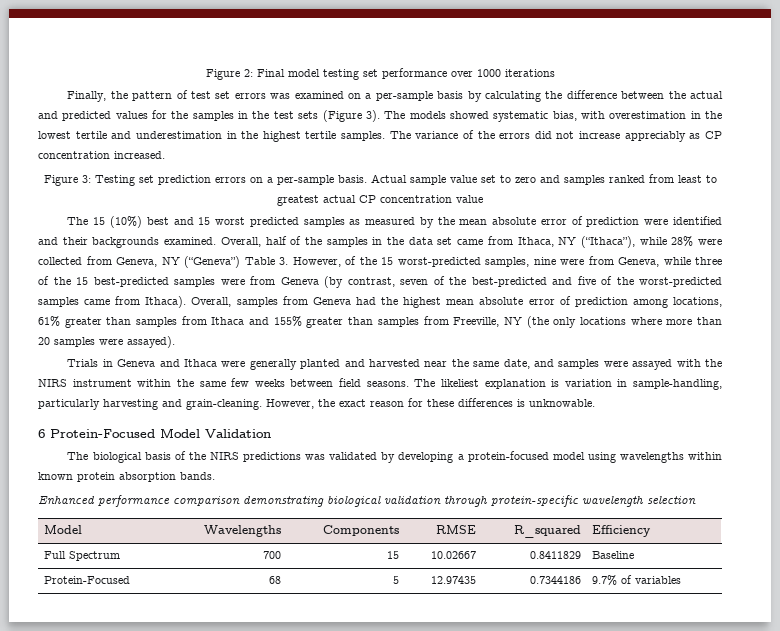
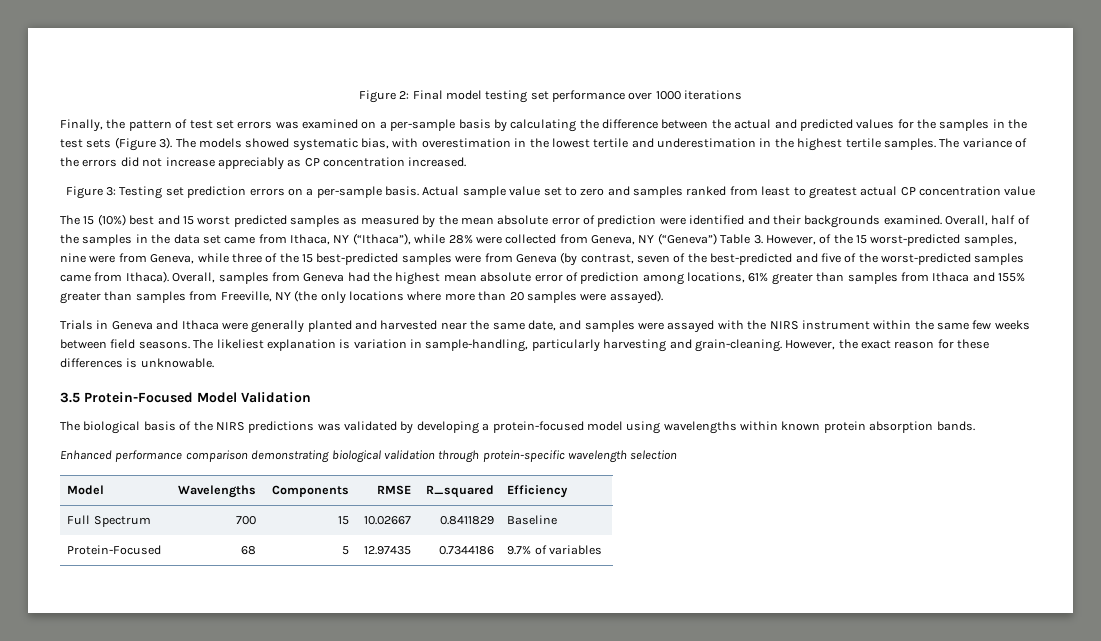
[38,429,45,438] 6 -> [60,392,80,403] 3.5

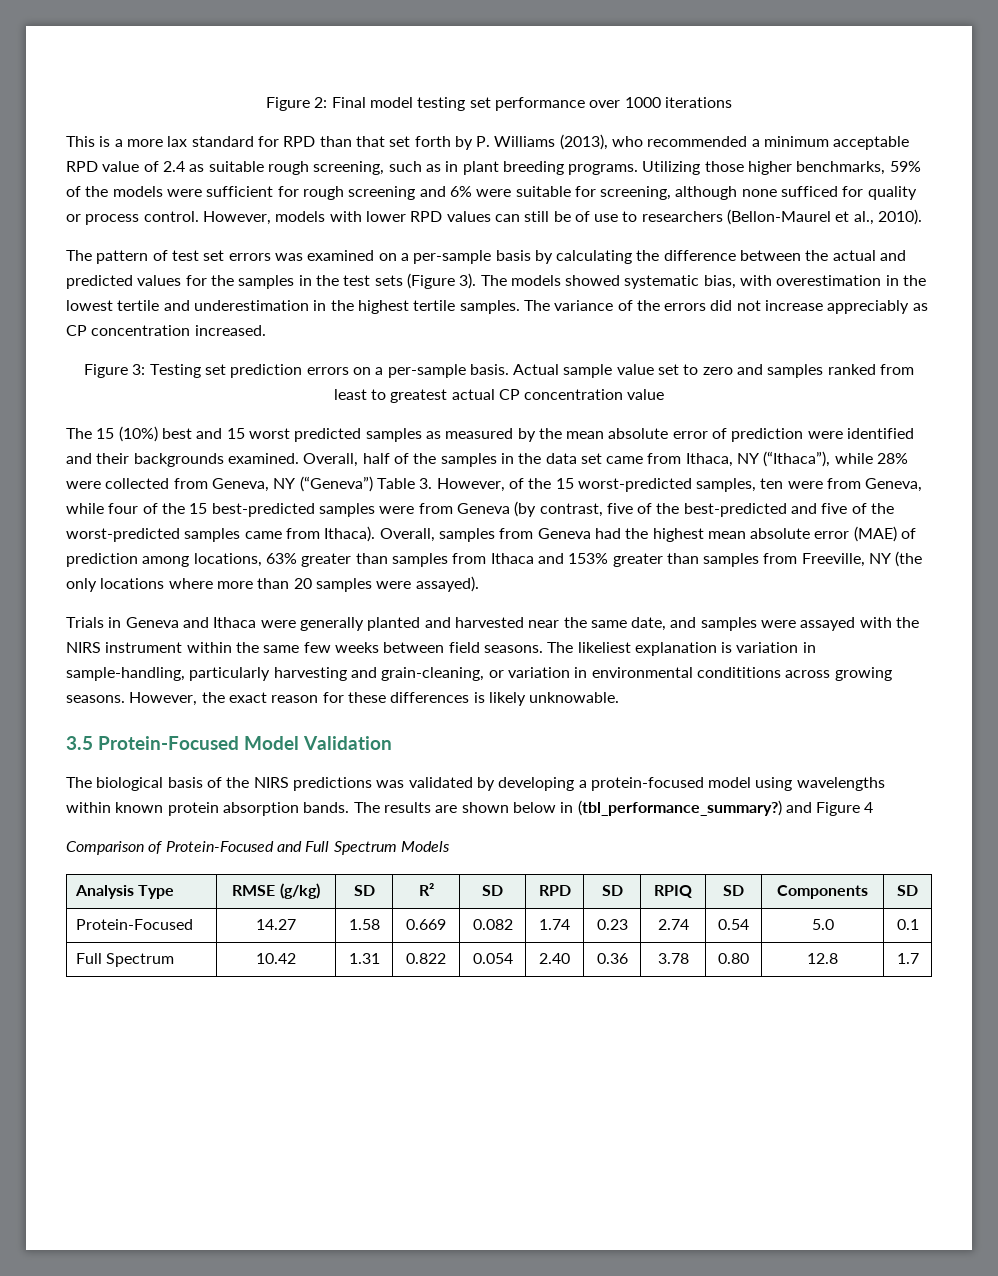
[60,119,126,132] Finally, the -> [66,134,910,150] [66,161,921,175] [66,186,917,200] [66,209,923,225] [66,250,92,261] This is a more lax standard for RPD than that set forth by P. Williams (2013), who recommended a minimum acceptable RPD value of 2.4 as suitable rough screening, such as in plant breeding programs. Utilizing those higher benchmarks, 59% of the models were sufficient for rough screening and 6% were suitable for screening, although none sufficed for quality or process control. However, models with lower RPD values can still be of use to researchers (Bellon-Maurel et al., 2010). // The
[60,253,86,263] nine -> [760,478,784,489] ten
[231,253,262,263] three -> [108,503,139,514] four
[637,255,670,263] seven -> [606,503,633,514] five
(563, 278) none -> [853,526,897,542] (MAE)
[748,273,769,282] 61% -> [265,553,297,564] 63%
[998,273,1025,282] 155% -> [568,553,609,564] 153%
[694,339,782,352] grain-cleaning. -> [381,667,892,681] [66,695,125,703] grain-cleaning, or variation in environmental condititions across growing seasons.
(138, 363) none -> [488,692,526,706] likely
[60,450,678,463] [67,485,105,495] [177,485,256,498] [271,485,349,497] [376,485,411,495] [425,485,494,498] [507,485,569,498] [67,515,151,527] [235,516,256,525] [337,516,349,525] [363,516,411,525] [439,516,494,525] [507,515,558,525] [67,545,162,555] [240,546,256,555] [341,546,349,555] [363,546,411,555] [438,546,494,555] [507,545,602,555] // Enhanced performance comparison demonstrating biological validation through protein-specific wavelength selection // Model | Wavelengths | Components | RMSE | R_squared | Efficiency // Full Spectrum | 700 | 15 | 10.02667 | 0.8411829 | Baseline // Protein-Focused | 68 | 5 | 12.97435 | 0.7344186 | 9.7% of variables -> [353,800,874,816] [66,841,450,855] [75,885,175,899] [232,883,320,899] [353,885,375,896] [418,883,434,896] [482,885,503,896] [538,885,571,896] [601,885,623,896] [654,885,692,898] [723,885,744,896] [777,885,868,899] [897,885,918,896] [76,919,194,930] [256,919,296,930] [348,919,380,930] [406,919,446,930] [472,919,513,930] [539,919,570,930] [596,919,628,930] [657,919,689,930] [718,919,749,930] [811,919,834,930] [896,919,919,930] [76,953,175,967] [256,953,296,964] [348,953,380,964] [406,953,446,964] [472,953,513,964] [539,953,570,964] [596,953,628,964] [657,953,689,964] [718,953,749,964] [807,953,838,964] [896,953,919,964] The results are shown below in (tbl_performance_summary?) and Figure 4 // Comparison of Protein-Focused and Full Spectrum Models // Analysis Type | RMSE (g/kg) | SD | R² | SD | RPD | SD | RPIQ | SD | Components | SD // Protein-Focused | 14.27 | 1.58 | 0.669 | 0.082 | 1.74 | 0.23 | 2.74 | 0.54 | 5.0 | 0.1 // Full Spectrum | 10.42 | 1.31 | 0.822 | 0.054 | 2.40 | 0.36 | 3.78 | 0.80 | 12.8 | 1.7

